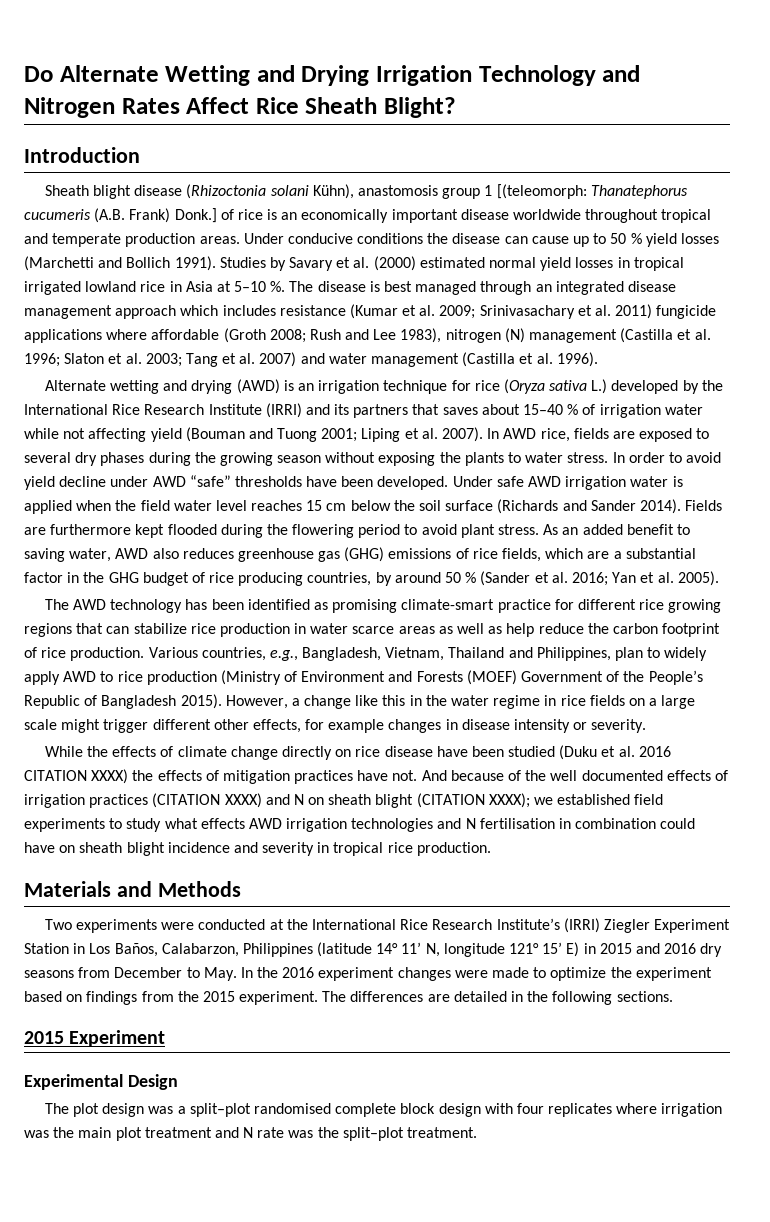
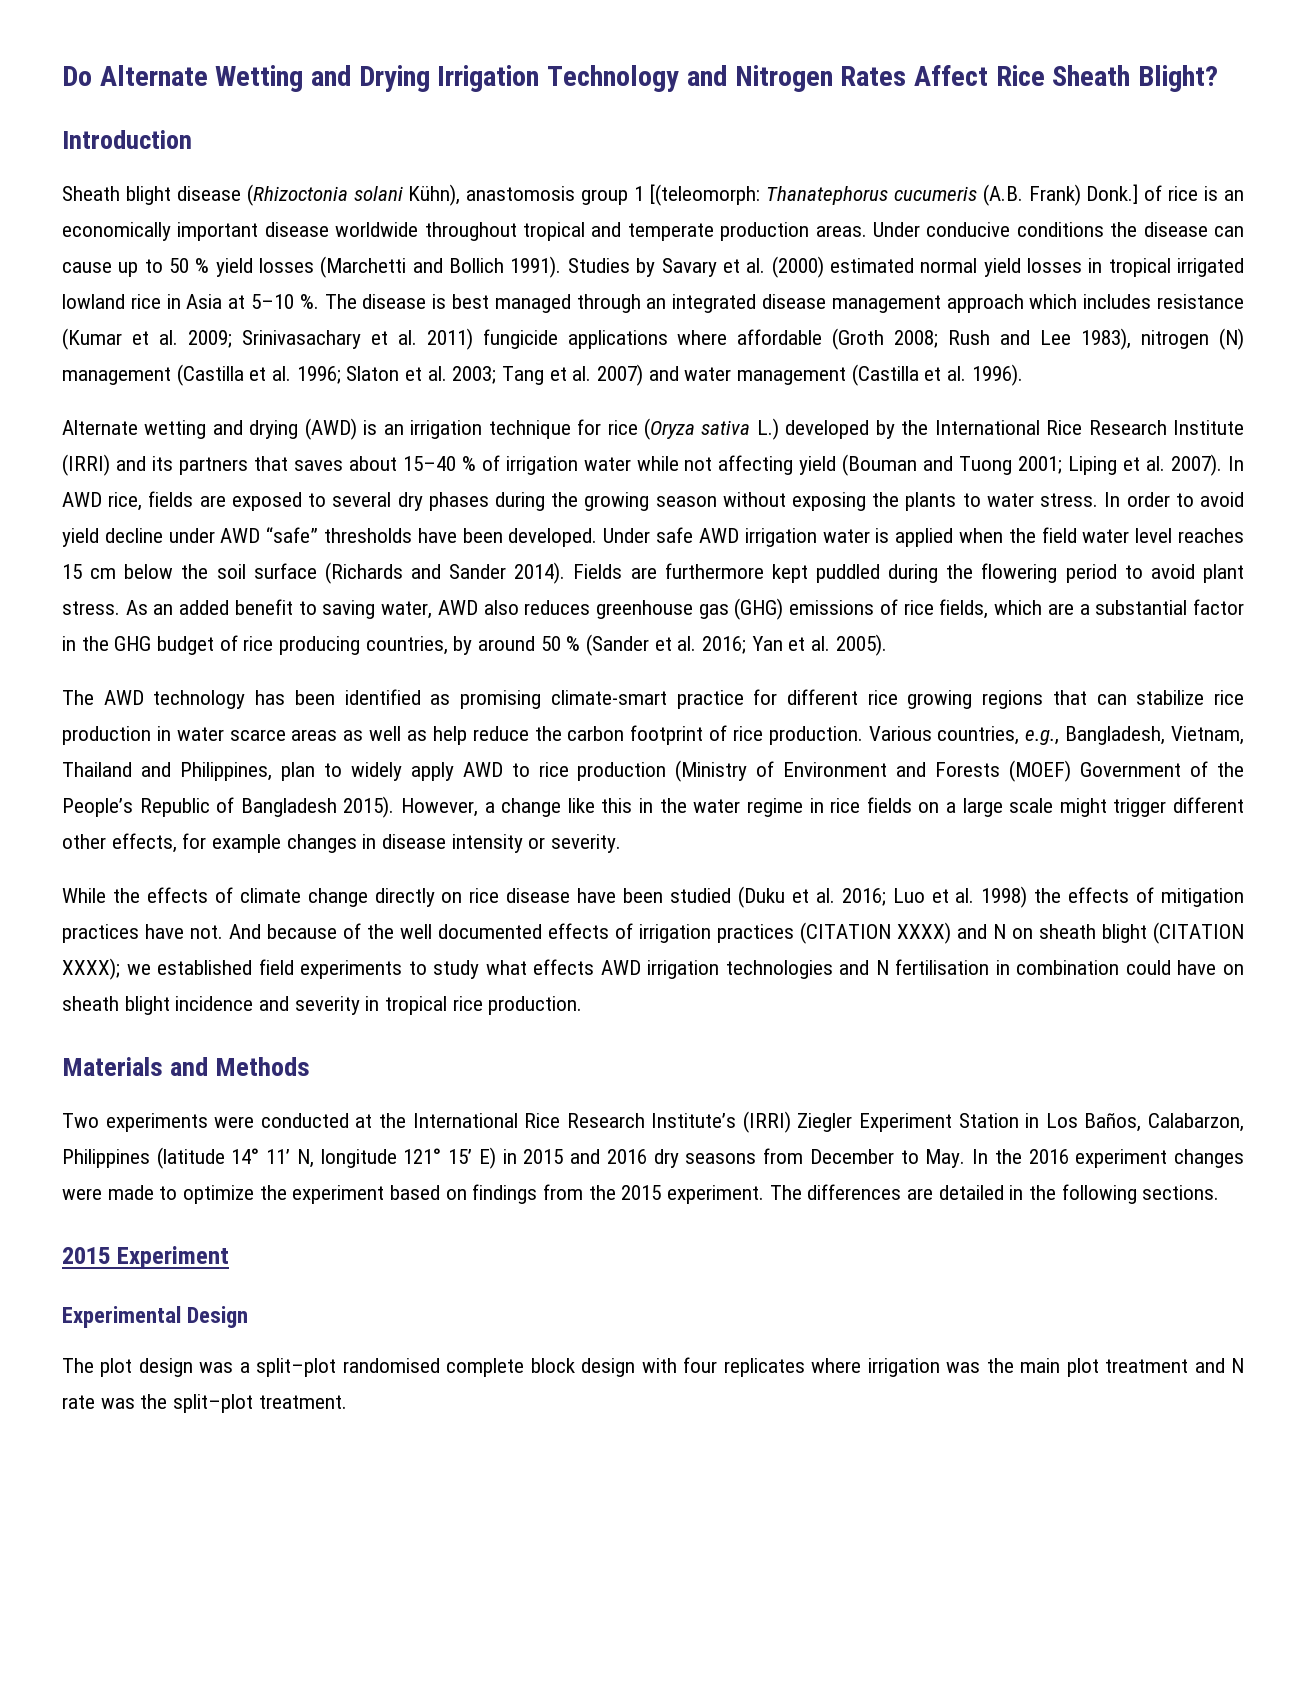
[167,524,217,535] flooded -> [816,564,880,583] puddled
[638,746,671,757] [24,769,129,784] 2016 CITATION XXXX) -> [841,886,1028,908] 2016; Luo et al. 1998)

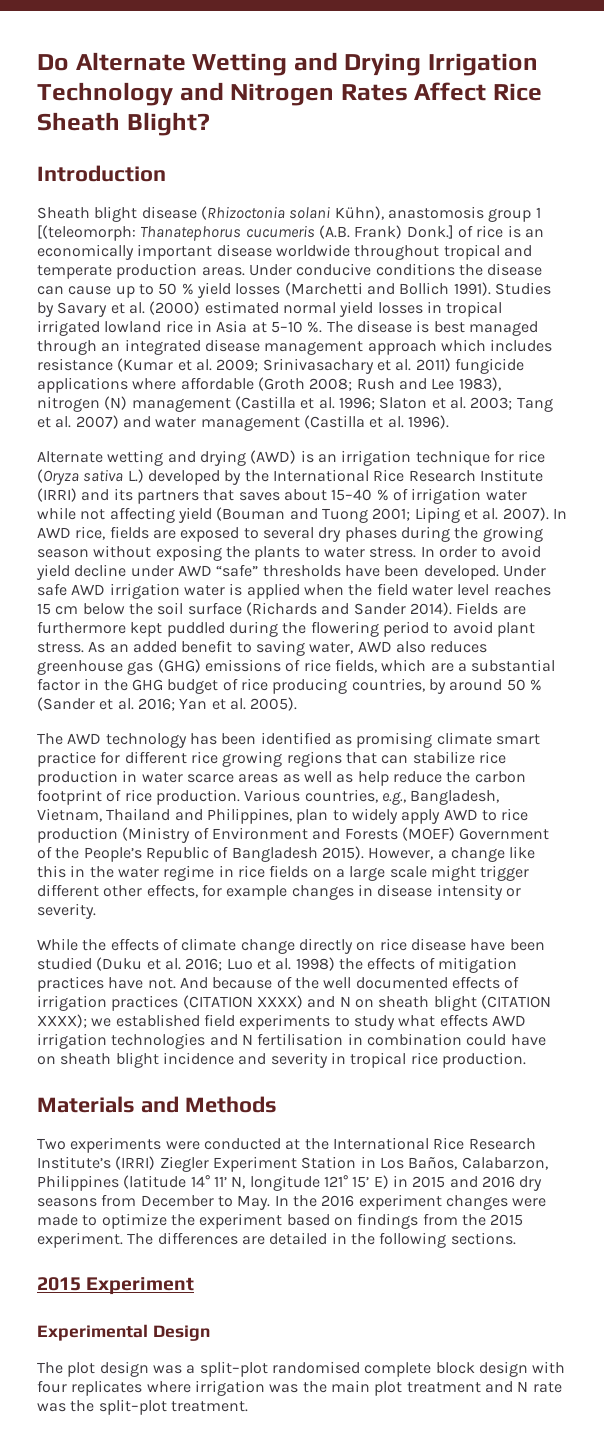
[550,690,667,705] climate-smart -> [436,732,540,745] climate smart

